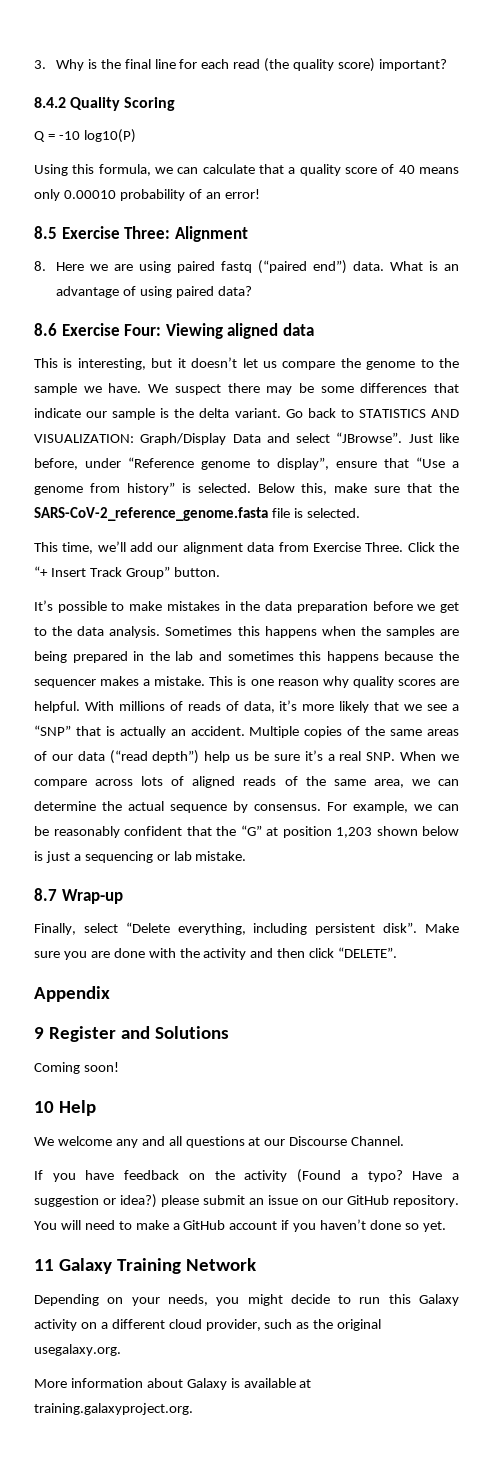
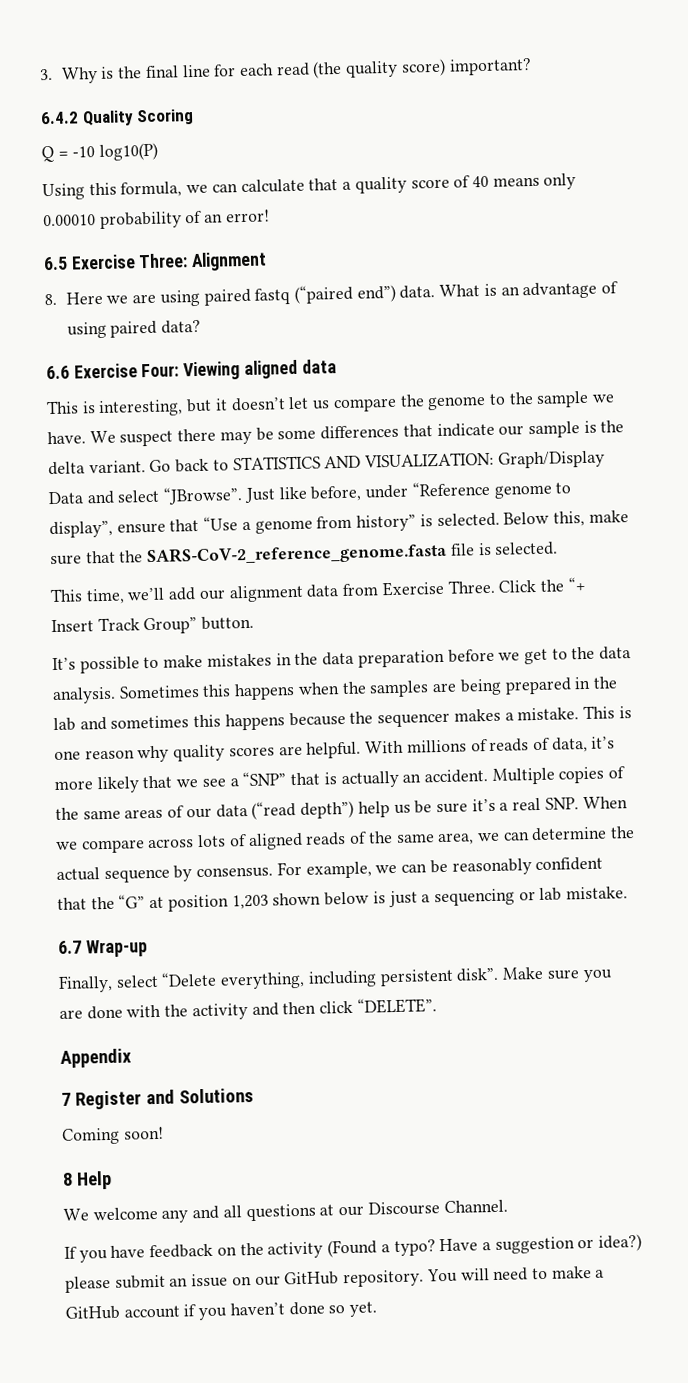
[34,97,66,108] 8.4.2 -> [40,111,79,125] 6.4.2
[34,226,57,239] 8.5 -> [43,256,68,271] 6.5
[34,323,57,336] 8.6 -> [46,365,70,380] 6.6
[34,888,57,901] 8.7 -> [58,940,82,954] 6.7
[34,1027,44,1039] 9 -> [61,1092,71,1106] 7
[34,1101,54,1113] 10 -> [62,1172,73,1186] 8
[34,1258,256,1274] [34,1294,460,1306] [34,1319,382,1331] [34,1344,121,1356] [34,1378,312,1390] [34,1403,193,1415] // 11 Galaxy Training Network // Depending on your needs, you might decide to run this Galaxy activity on a different cloud provider, such as the original usegalaxy.org. // More information about Galaxy is available at training.galaxyproject.org. -> (378, 1309) none

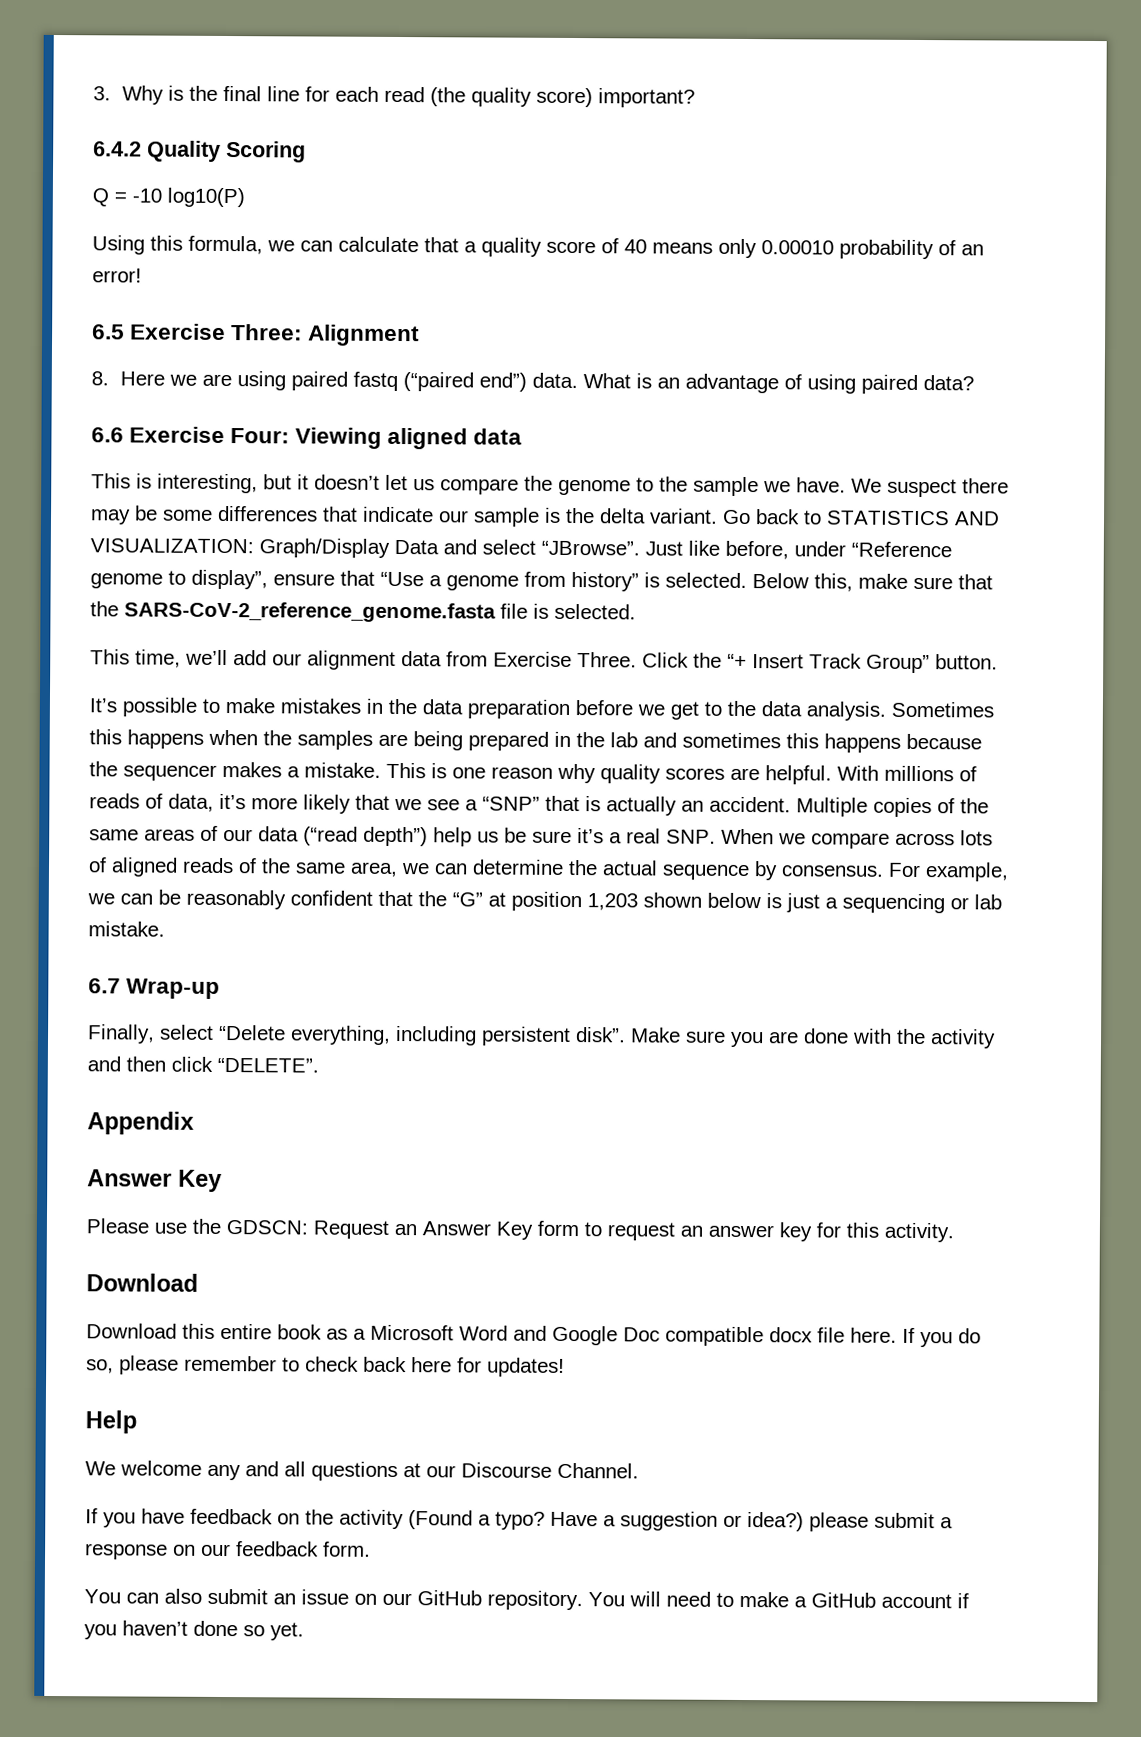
[61,1087,254,1110] [62,1126,164,1145] [62,1172,73,1186] 7 Register and Solutions // Coming soon! // 8 -> [87,1169,222,1192] [86,1218,954,1243] [86,1273,198,1292] [86,1323,981,1348] [86,1355,565,1377] Answer Key // Please use the GDSCN: Request an Answer Key form to request an answer key for this activity. // Download // Download this entire book as a Microsoft Word and Google Doc compatible docx file here. If you do so, please remember to check back here for updates! //
(166, 1281) none -> [940,1517,953,1529] [85,1541,371,1560] [84,1588,268,1605] a response on our feedback form. // You can also submit

